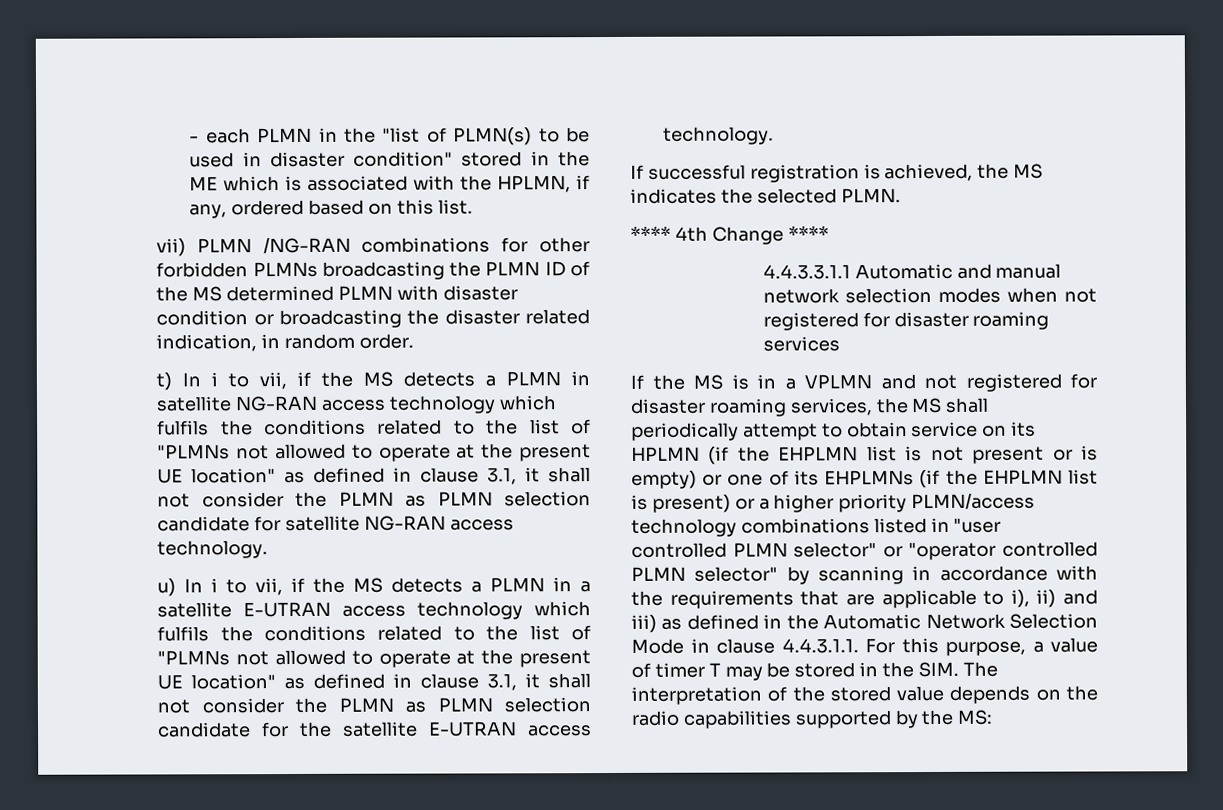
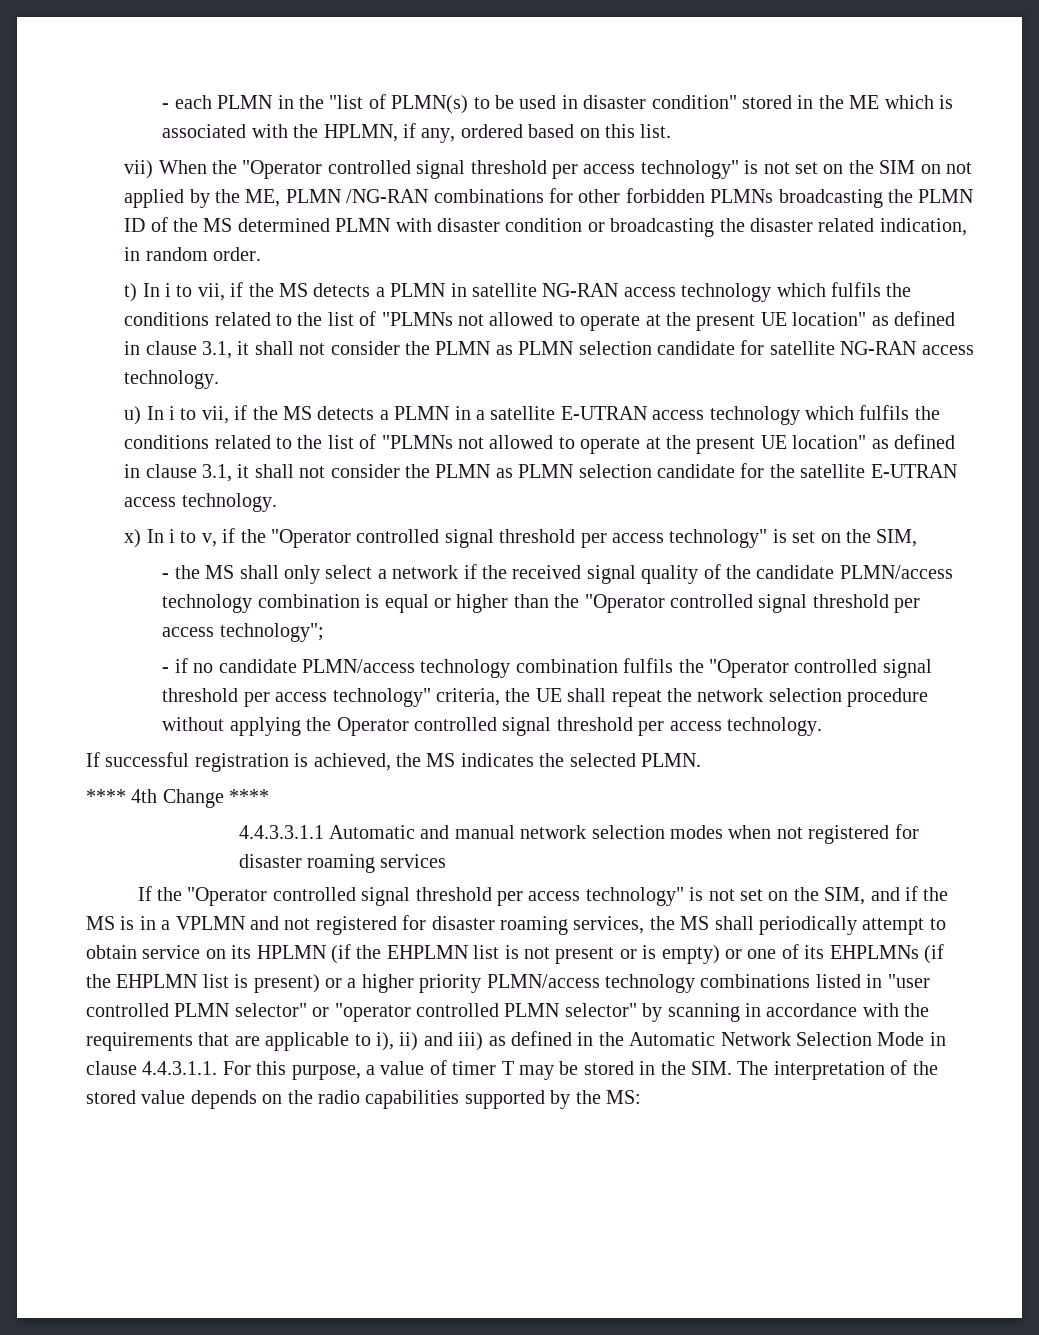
(187, 247) none -> [158,160,972,179] [124,189,281,208] When the "Operator controlled signal threshold per access technology" is not set on the SIM on not applied by the ME,
(775, 135) none -> [124,528,918,548] [162,564,953,584] [162,594,921,613] [162,623,324,642] [162,658,932,678] [162,688,929,707] [162,717,822,736] // x) In i to v, if the "Operator controlled signal threshold per access technology" is set on the SIM, // - the MS shall only select a network if the received signal quality of the candidate PLMN/access technology combination is equal or higher than the "Operator controlled signal threshold per access technology"; // - if no candidate PLMN/access technology combination fulfils the "Operator controlled signal threshold per access technology" criteria, the UE shall repeat the network selection procedure without applying the Operator controlled signal threshold per access technology.
(685, 382) none -> [187,886,949,906] "Operator controlled signal threshold per access technology" is not set on the SIM, and if the

